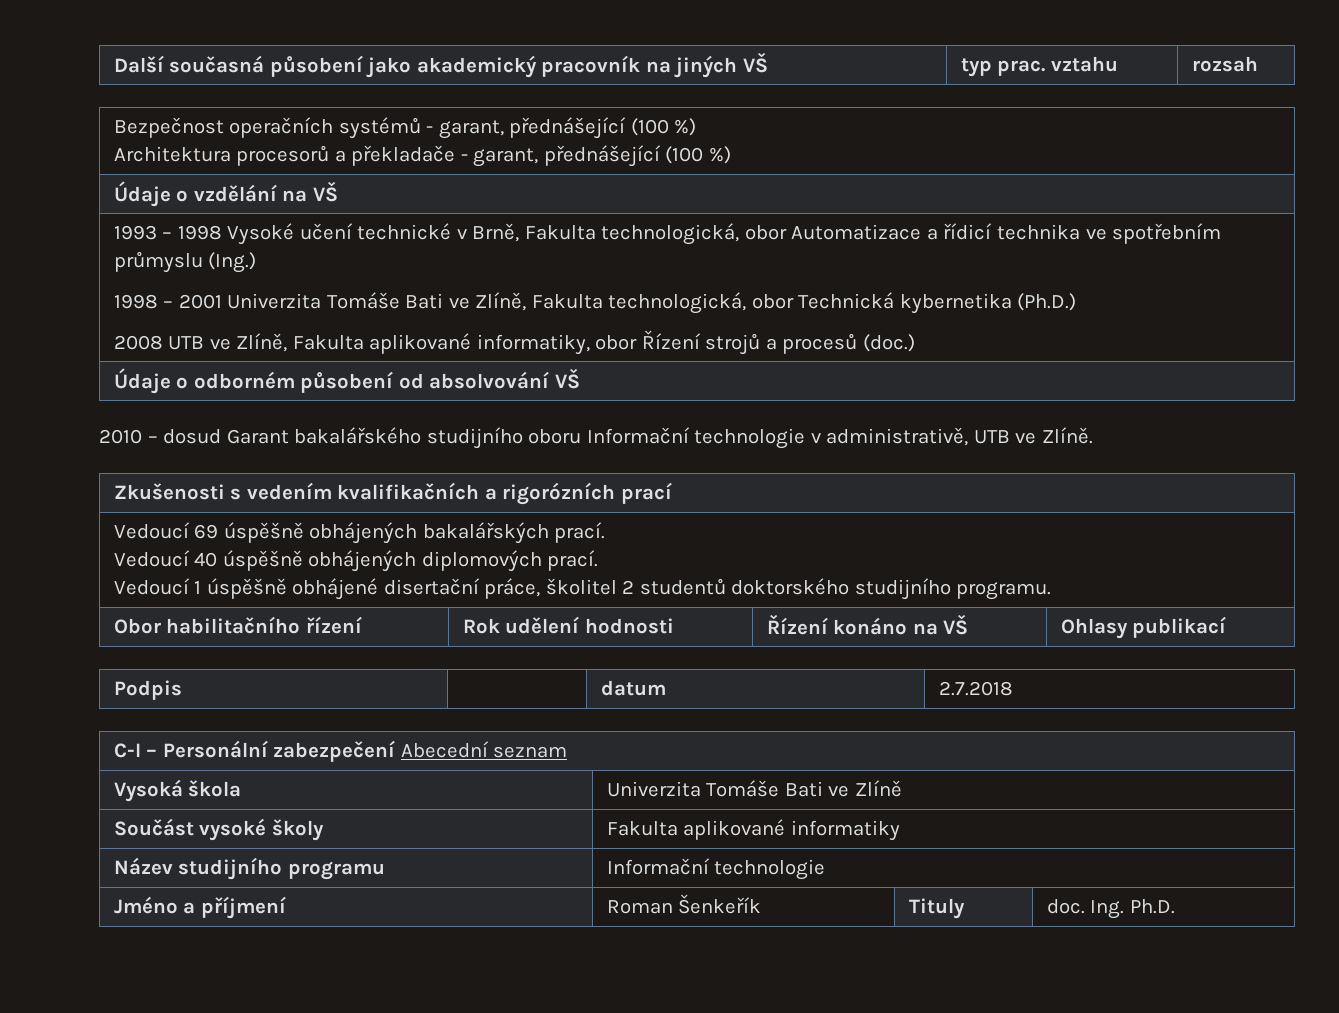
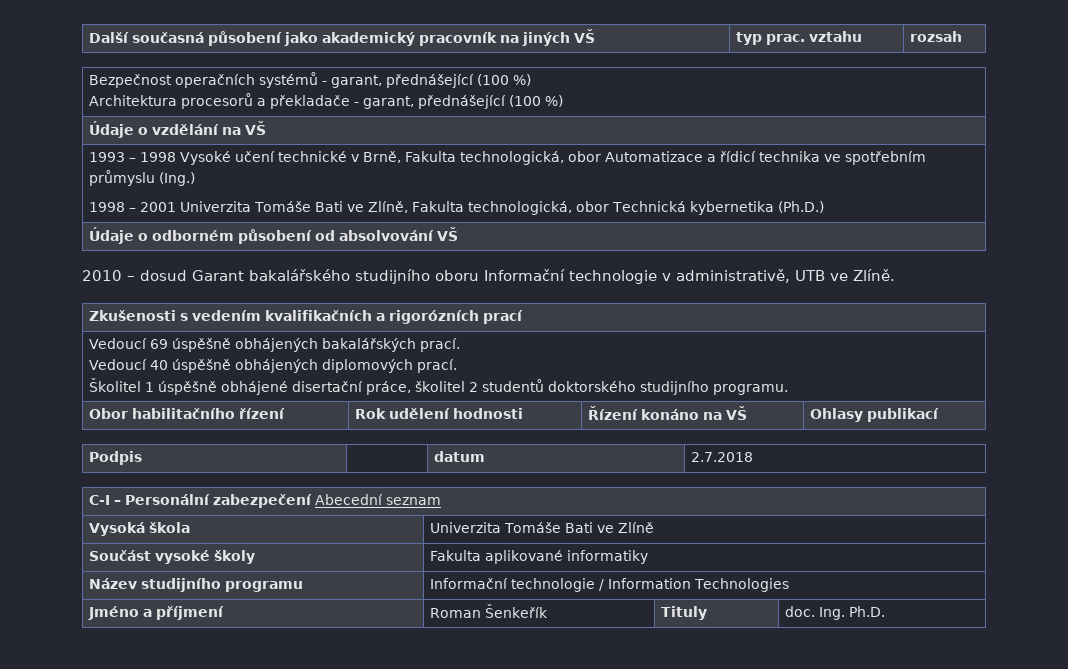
[113,330,915,355] // 2008 UTB ve Zlíně, Fakulta aplikované informatiky, obor Řízení strojů a procesů (doc.) -> (825, 207) none
[113,578,190,595] Vedoucí -> [88,378,141,392] Školitel
(826, 869) none -> [598,578,790,592] / Information Technologies

